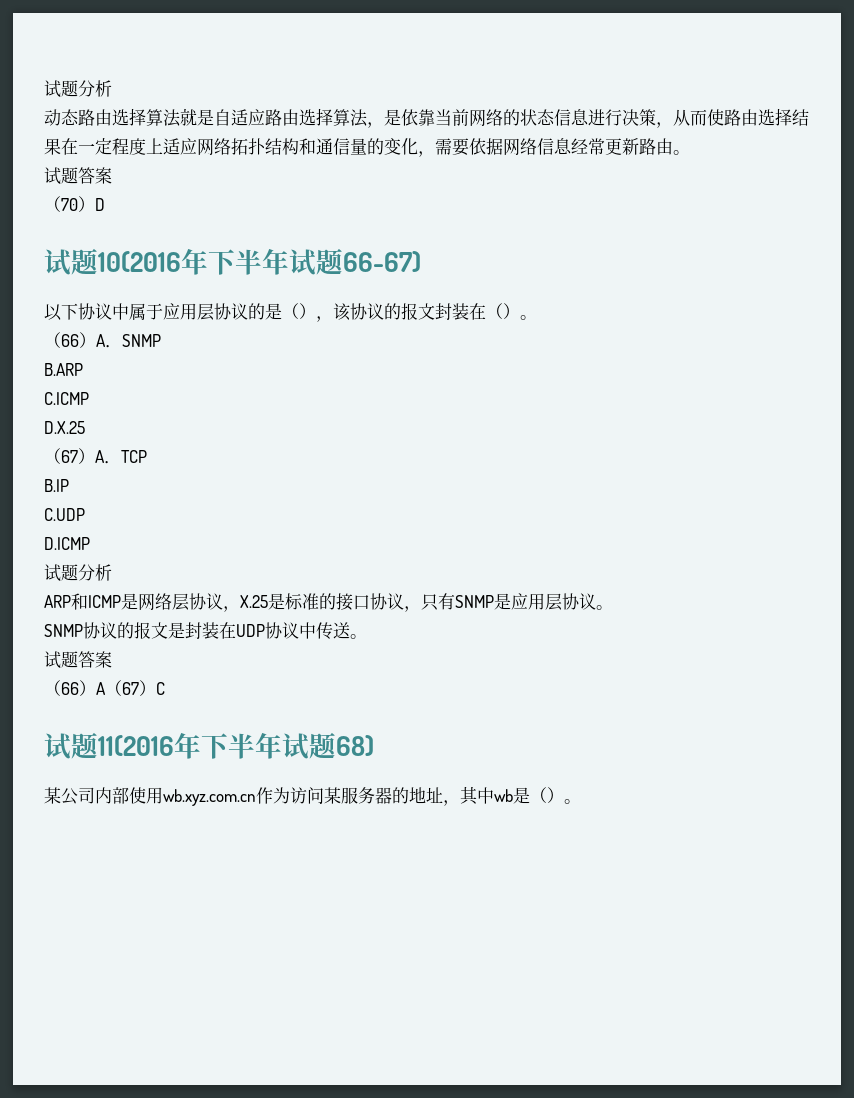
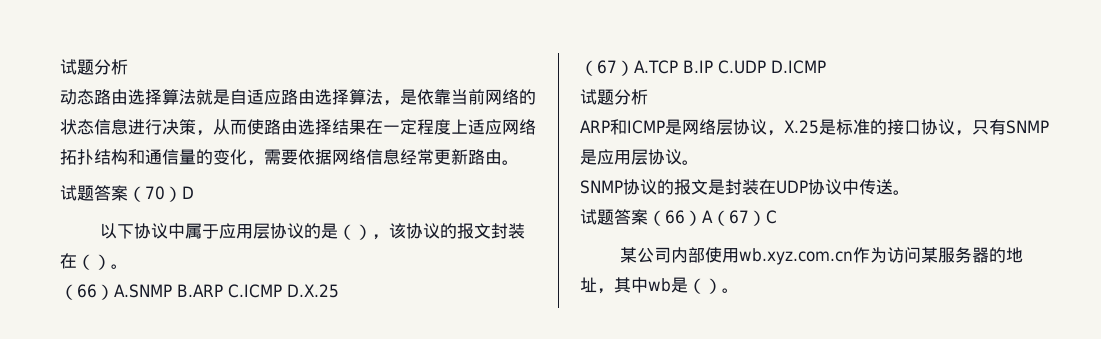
(112, 175) // -> (128, 193) none
[44,248,421,276] // 试题10(2016年下半年试题66-67) -> (194, 192) none
[96,334,161,348] A．SNMP // -> [114,284,172,298] A.SNMP
(83, 369) // -> (223, 290) none
(89, 398) // -> (282, 291) none
[95,450,147,464] A．TCP // -> [634,60,678,74] A.TCP
(69, 485) // -> (713, 66) none
(85, 514) // -> (766, 67) none
(112, 659) // -> (648, 217) none
[44,732,374,760] // 试题11(2016年下半年试题68) -> (777, 217) none

